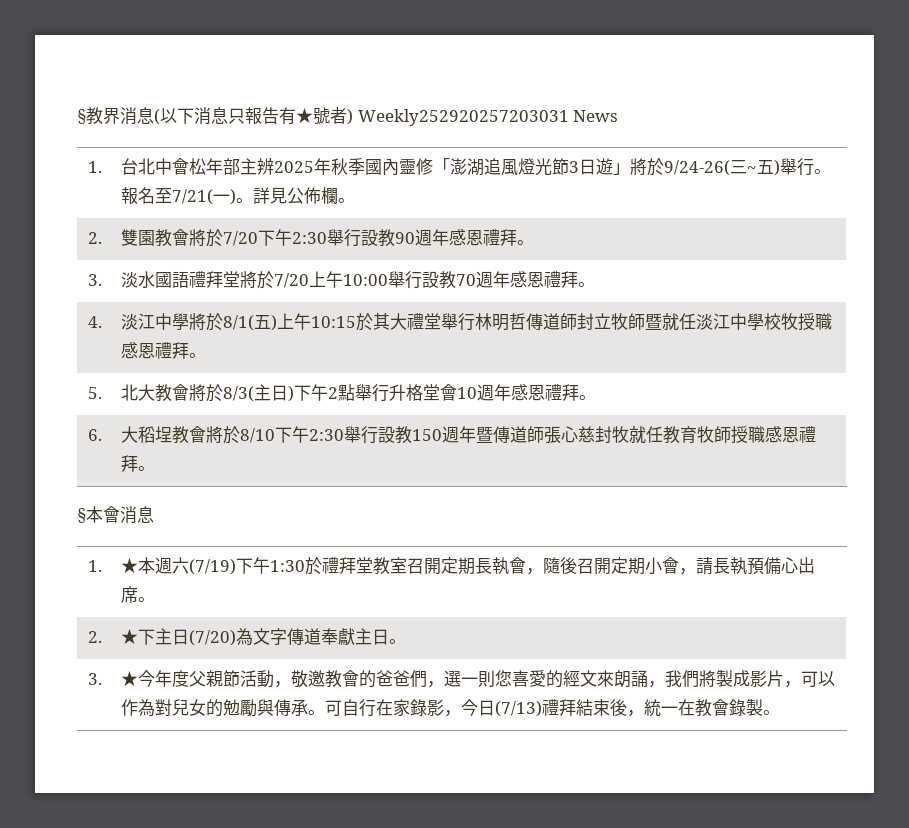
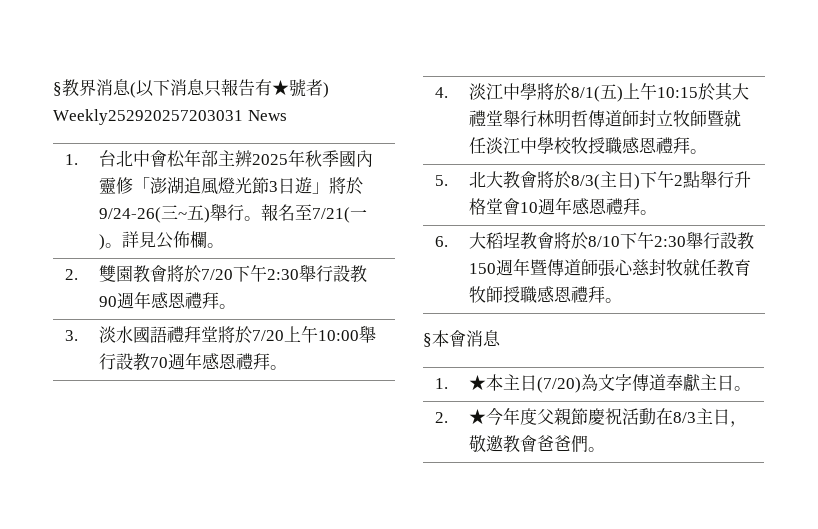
[154,557,815,575] [120,586,155,603] [88,631,103,643] [120,629,155,645] 週六(7/19)下午1:30於禮拜堂教室召開定期長執會，隨後召開定期小會，請長執預備心出席。 // 2. | ★下 -> (503, 382) none
[88,673,103,685] 3. -> [435,412,449,423] 2.
[239,670,835,688] [120,699,763,717] 活動，敬邀教會的爸爸們，選一則您喜愛的經文來朗誦，我們將製成影片，可以作為對兒女的勉勵與傳承。可自行在家錄影，今日(7/13)禮拜結束後，統一在教會錄製 -> [587,408,747,427] [468,435,588,453] 慶祝活動在8/3主日，敬邀教會爸爸們

